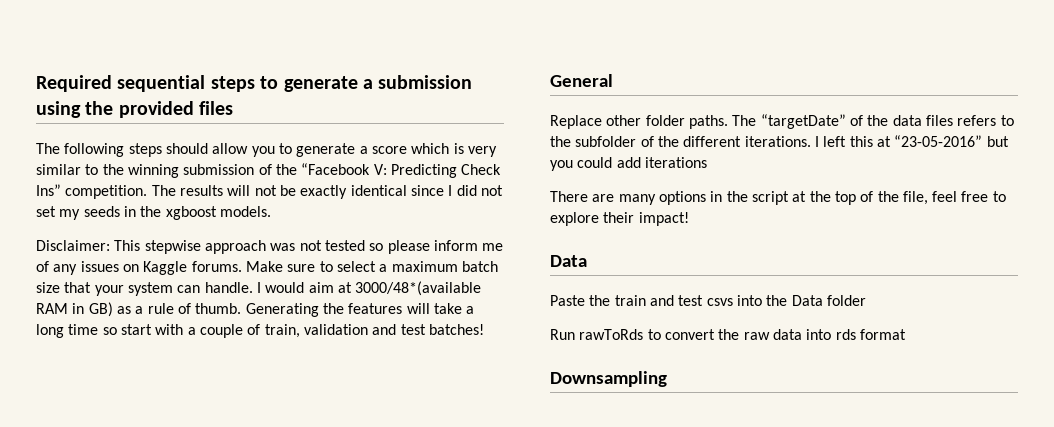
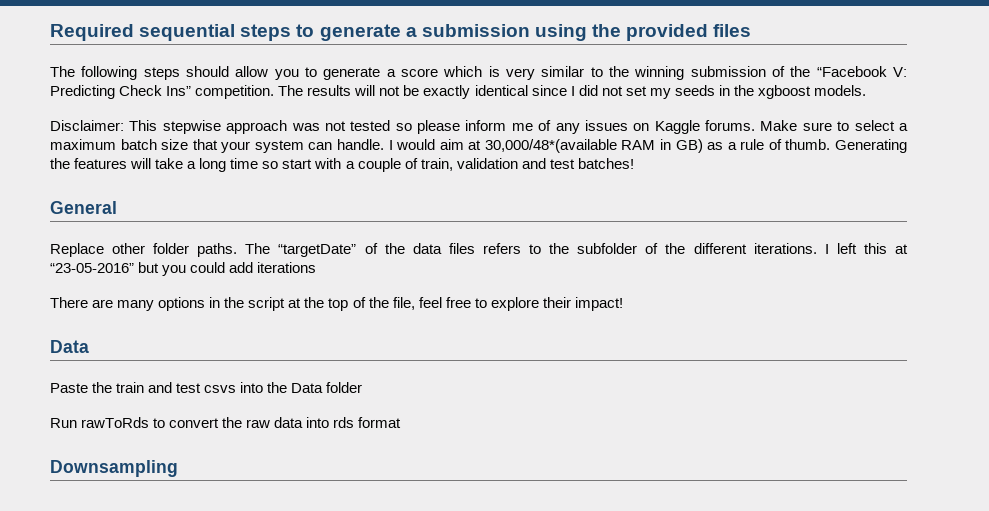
[355,281,482,296] 3000/48*(available -> [484,139,617,153] 30,000/48*(available

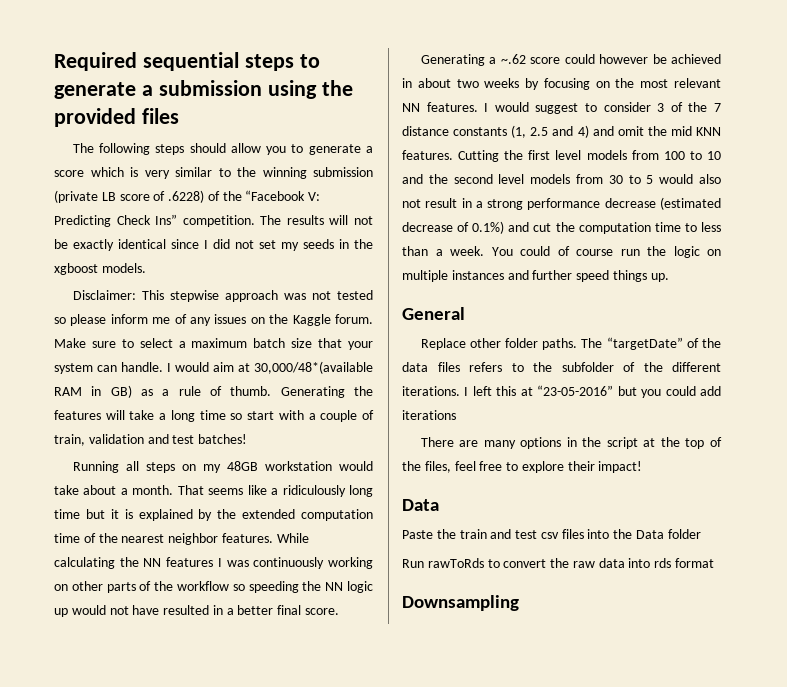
(766, 71) none -> [54,190,205,203] (private LB score of .6228)
[654,120,756,134] Kaggle forums. -> [269,314,373,326] the Kaggle forum.
(634, 163) none -> [72,461,373,473] [54,485,374,497] [54,509,373,521] [54,533,309,545] [54,557,374,569] [54,581,374,593] [54,605,340,617] [420,54,721,66] [402,78,721,90] [402,102,721,114] [402,125,721,138] [402,150,721,162] [402,174,721,184] [402,197,721,210] [402,221,721,234] [402,246,721,258] [402,270,669,282] // Running all steps on my 48GB workstation would take about a month. That seems like a ridiculously long time but it is explained by the extended computation time of the nearest neighbor features. While calculating the NN features I was continuously working on other parts of the workflow so speeding the NN logic up would not have resulted in a better final score. // Generating a ~.62 score could however be achieved in about two weeks by focusing on the most relevant NN features. I would suggest to consider 3 of the 7 distance constants (1, 2.5 and 4) and omit the mid KNN features. Cutting the first level models from 100 to 10 and the second level models from 30 to 5 would also not result in a strong performance decrease (estimated decrease of 0.1%) and cut the computation time to less than a week. You could of course run the logic on multiple instances and further speed things up.
[392,297,415,310] file, -> [424,461,451,473] files,
[204,385,237,393] csvs -> [540,529,584,539] csv files

